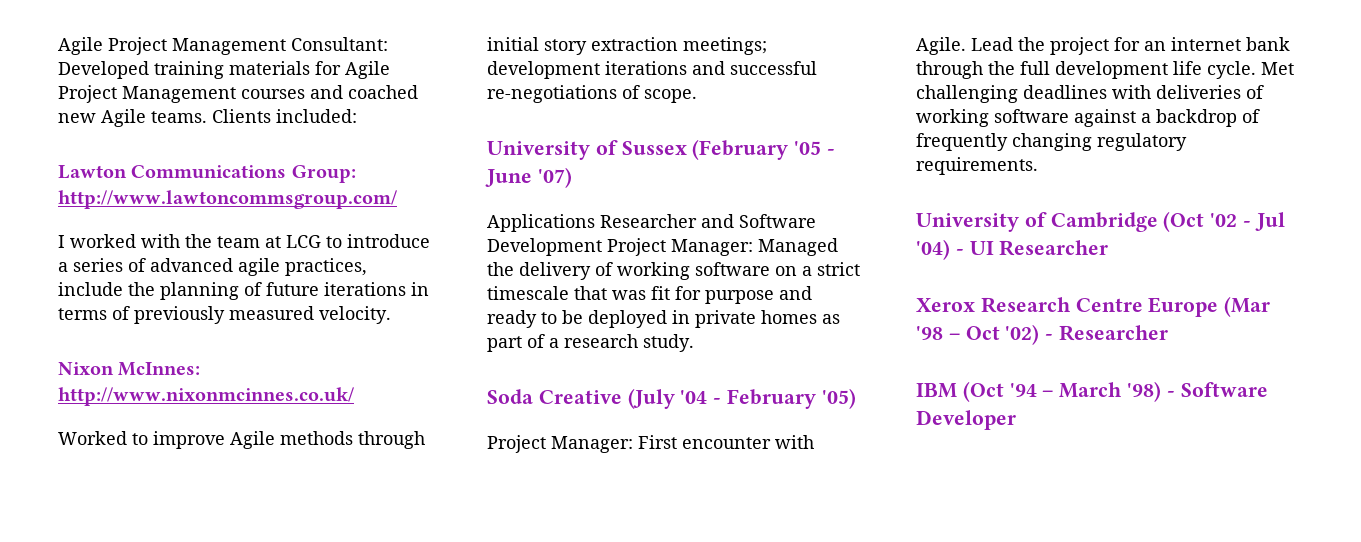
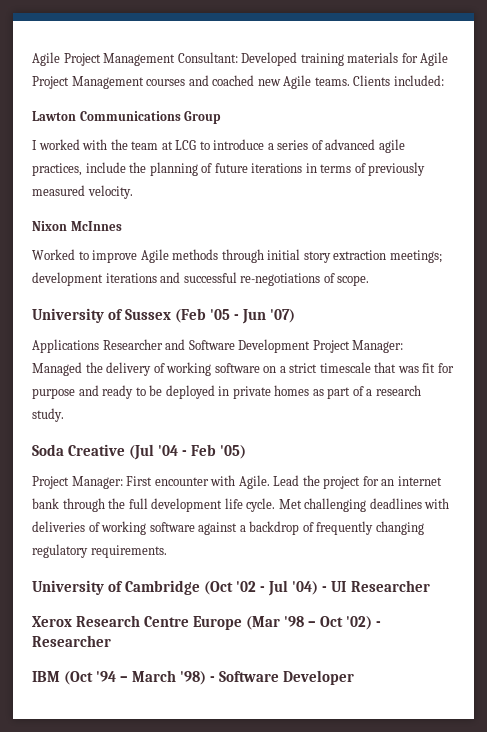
[291,165,356,183] [58,190,398,209] Group: http://www.lawtoncommsgroup.com/ -> [184,111,222,124] Group
[118,362,201,376] [58,387,355,406] McInnes: http://www.nixonmcinnes.co.uk/ -> [70,221,122,231] McInnes
[692,139,789,160] (February -> [175,308,207,323] (Feb
[485,169,532,187] June -> [242,309,267,324] Jun
[627,388,675,409] (July -> [129,444,155,460] (Jul
[727,389,817,409] February -> [191,444,217,456] Feb

